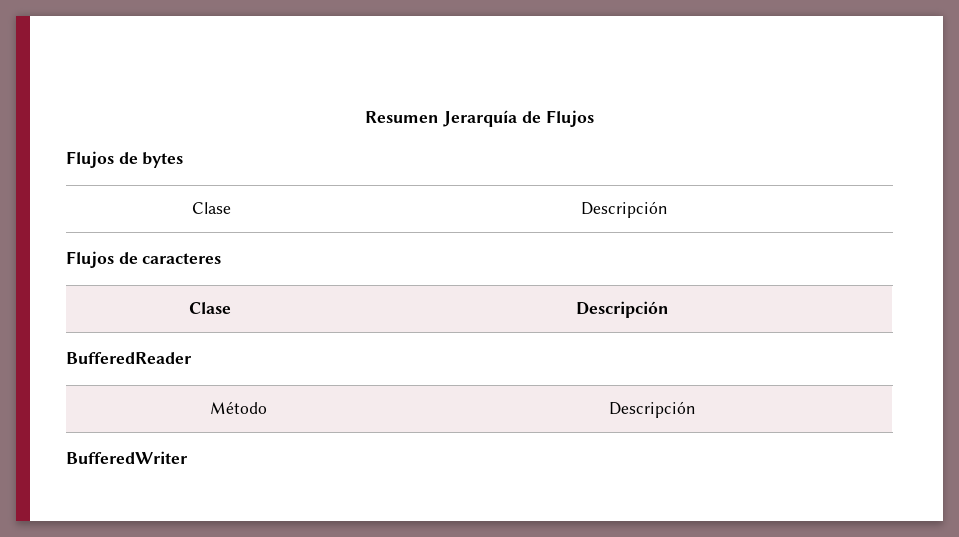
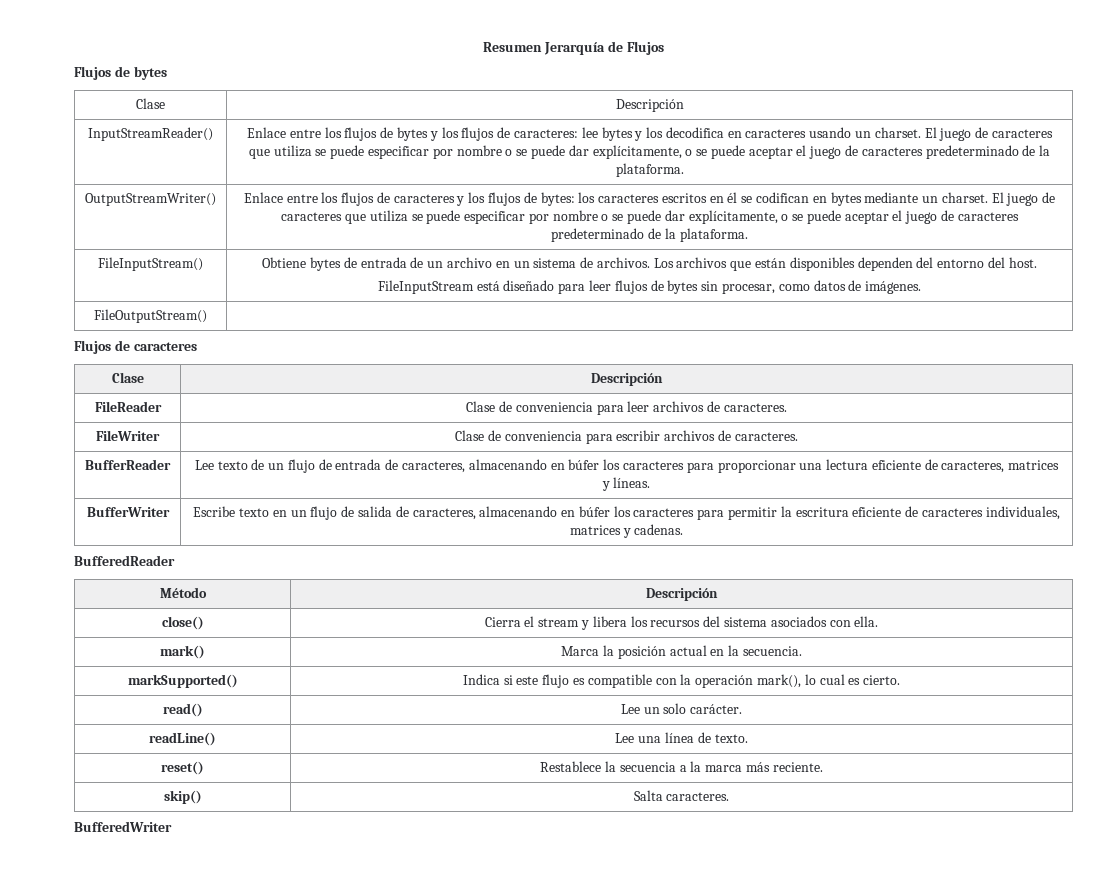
(667, 209) none -> [88,127,213,141] [247,127,1053,141] [248,145,1051,159] [615,163,684,177] [85,193,216,206] [243,192,1056,206] [281,210,1019,224] [551,228,748,242] [98,257,203,271] [262,257,1037,271] [377,280,922,294] [94,309,207,323] // InputStreamReader() | Enlace entre los flujos de bytes y los flujos de caracteres: lee bytes y los decodifica en caracteres usando un charset. El juego de caracteres que utiliza se puede especificar por nombre o se puede dar explícitamente, o se puede aceptar el juego de caracteres predeterminado de la plataforma. // OutputStreamWriter() | Enlace entre los flujos de caracteres y los flujos de bytes: los caracteres escritos en él se codifican en bytes mediante un charset. El juego de caracteres que utiliza se puede especificar por nombre o se puede dar explícitamente, o se puede aceptar el juego de caracteres predeterminado de la plataforma. // FileInputStream() | Obtiene bytes de entrada de un archivo en un sistema de archivos. Los archivos que están disponibles dependen del entorno del host. // FileInputStream está diseñado para leer flujos de bytes sin procesar, como datos de imágenes. // FileOutputStream() |
[66,352,192,364] [210,401,267,414] [608,401,695,418] // BufferedReader // Método | Descripción -> [94,401,162,412] [466,401,787,415] [96,430,160,441] [455,430,798,444] [85,459,171,470] [194,459,1060,473] [601,477,651,491] [86,507,170,517] [193,506,1060,520] [569,524,684,538] [74,555,175,566] [159,587,207,598] [645,588,718,601] [161,616,204,630] [484,616,879,630] [160,645,205,659] [561,645,802,659] [127,674,238,688] [462,674,901,688] [162,703,203,717] [620,703,743,714] [149,732,216,746] [615,732,748,743] [161,761,204,775] [540,761,823,772] [163,790,202,804] [633,790,730,801] // FileReader | Clase de conveniencia para leer archivos de caracteres. // FileWriter | Clase de conveniencia para escribir archivos de caracteres. // BufferReader | Lee texto de un flujo de entrada de caracteres, almacenando en búfer los caracteres para proporcionar una lectura eficiente de caracteres, matrices y líneas. // BufferWriter | Escribe texto en un flujo de salida de caracteres, almacenando en búfer los caracteres para permitir la escritura eficiente de caracteres individuales, matrices y cadenas. // BufferedReader // Método | Descripción // close() | Cierra el stream y libera los recursos del sistema asociados con ella. // mark() | Marca la posición actual en la secuencia. // markSupported() | Indica si este flujo es compatible con la operación mark(), lo cual es cierto. // read() | Lee un solo carácter. // readLine() | Lee una línea de texto. // reset() | Restablece la secuencia a la marca más reciente. // skip() | Salta caracteres.

